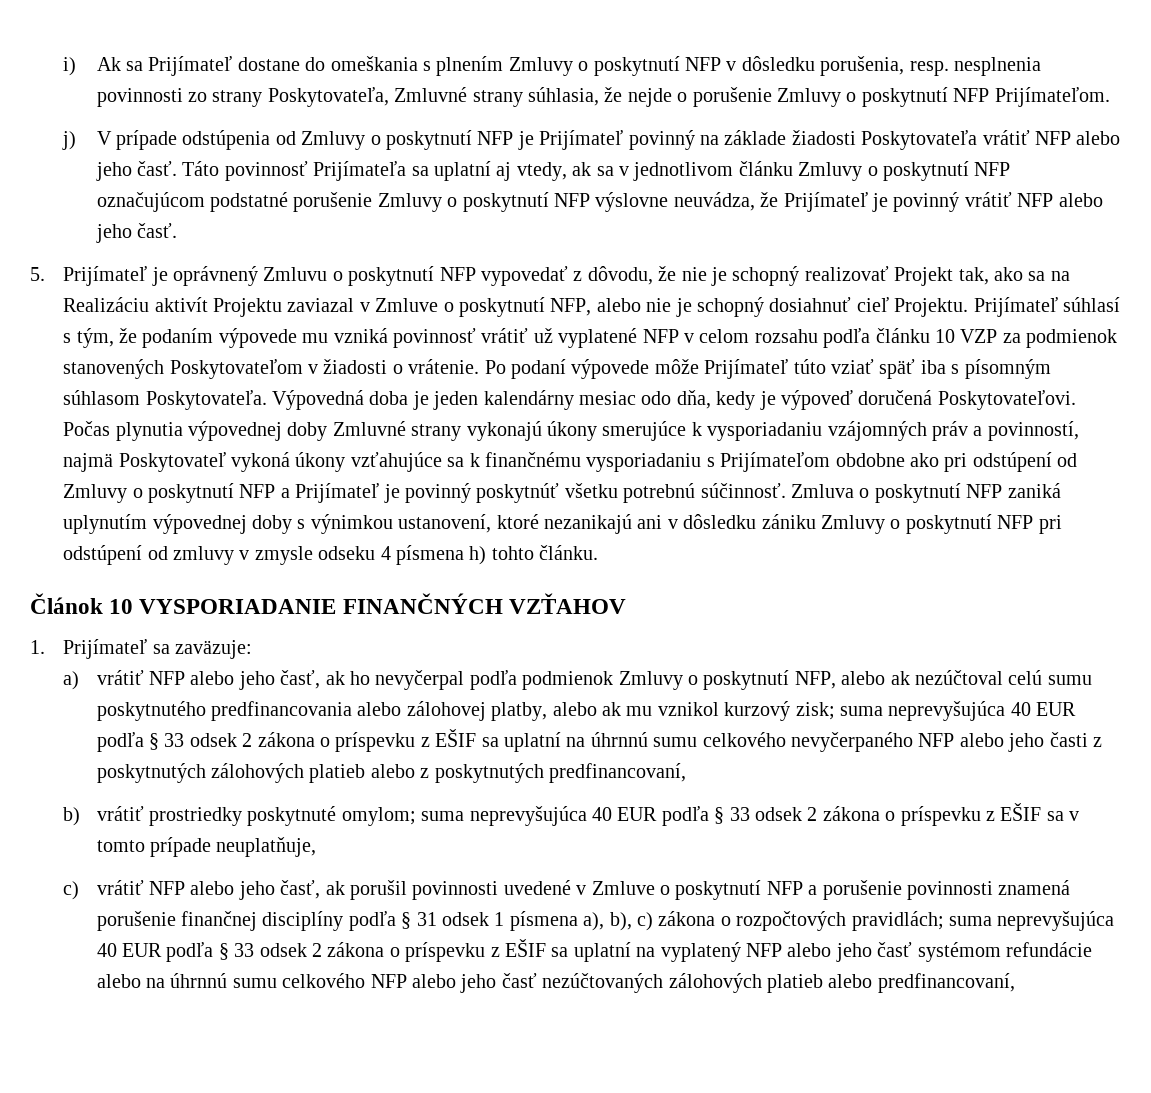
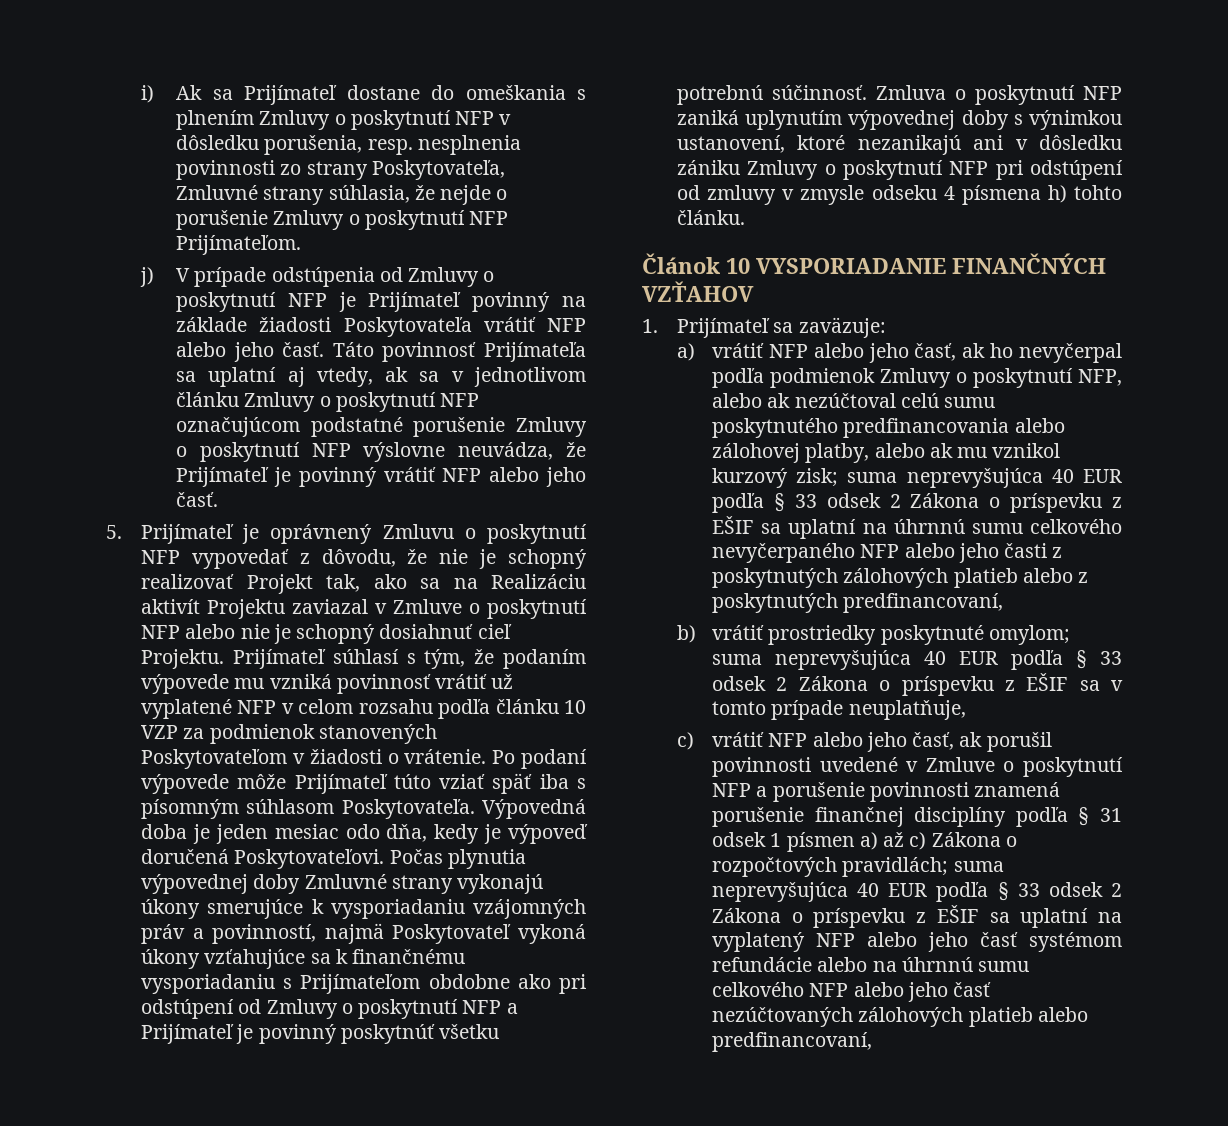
[550,298,592,316] NFP, -> [141,625,181,639] NFP
[483,390,574,410] kalendárny -> (268, 834) none
[257,732,315,747] zákona -> [910,493,980,508] Zákona
[822,806,880,821] zákona -> [798,676,868,691] Zákona
[509,911,716,931] písmena a), b), c) zákona -> [786,832,1001,852] písmen a) až c) Zákona
[327,942,385,957] zákona -> [712,908,782,923] Zákona

